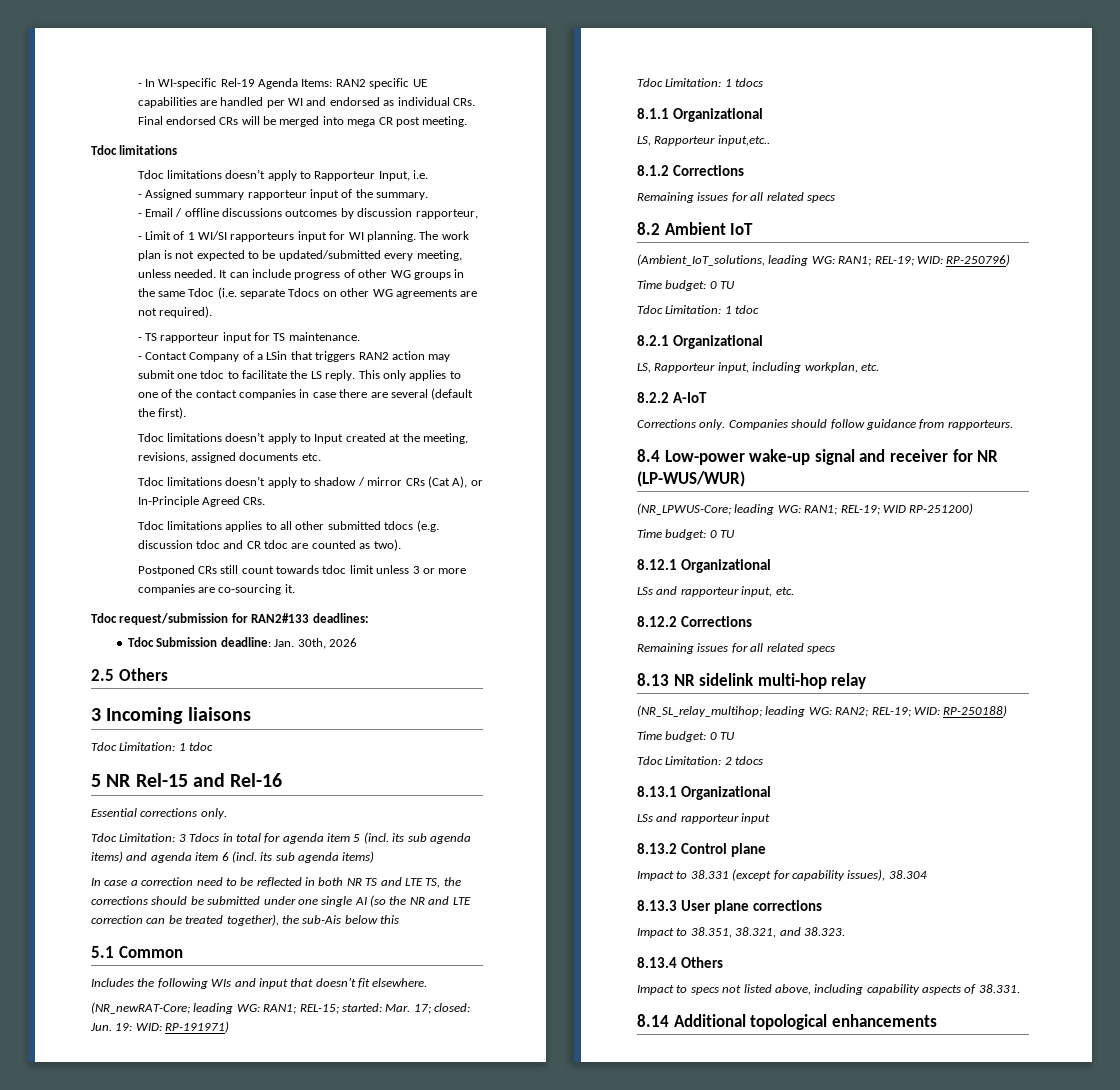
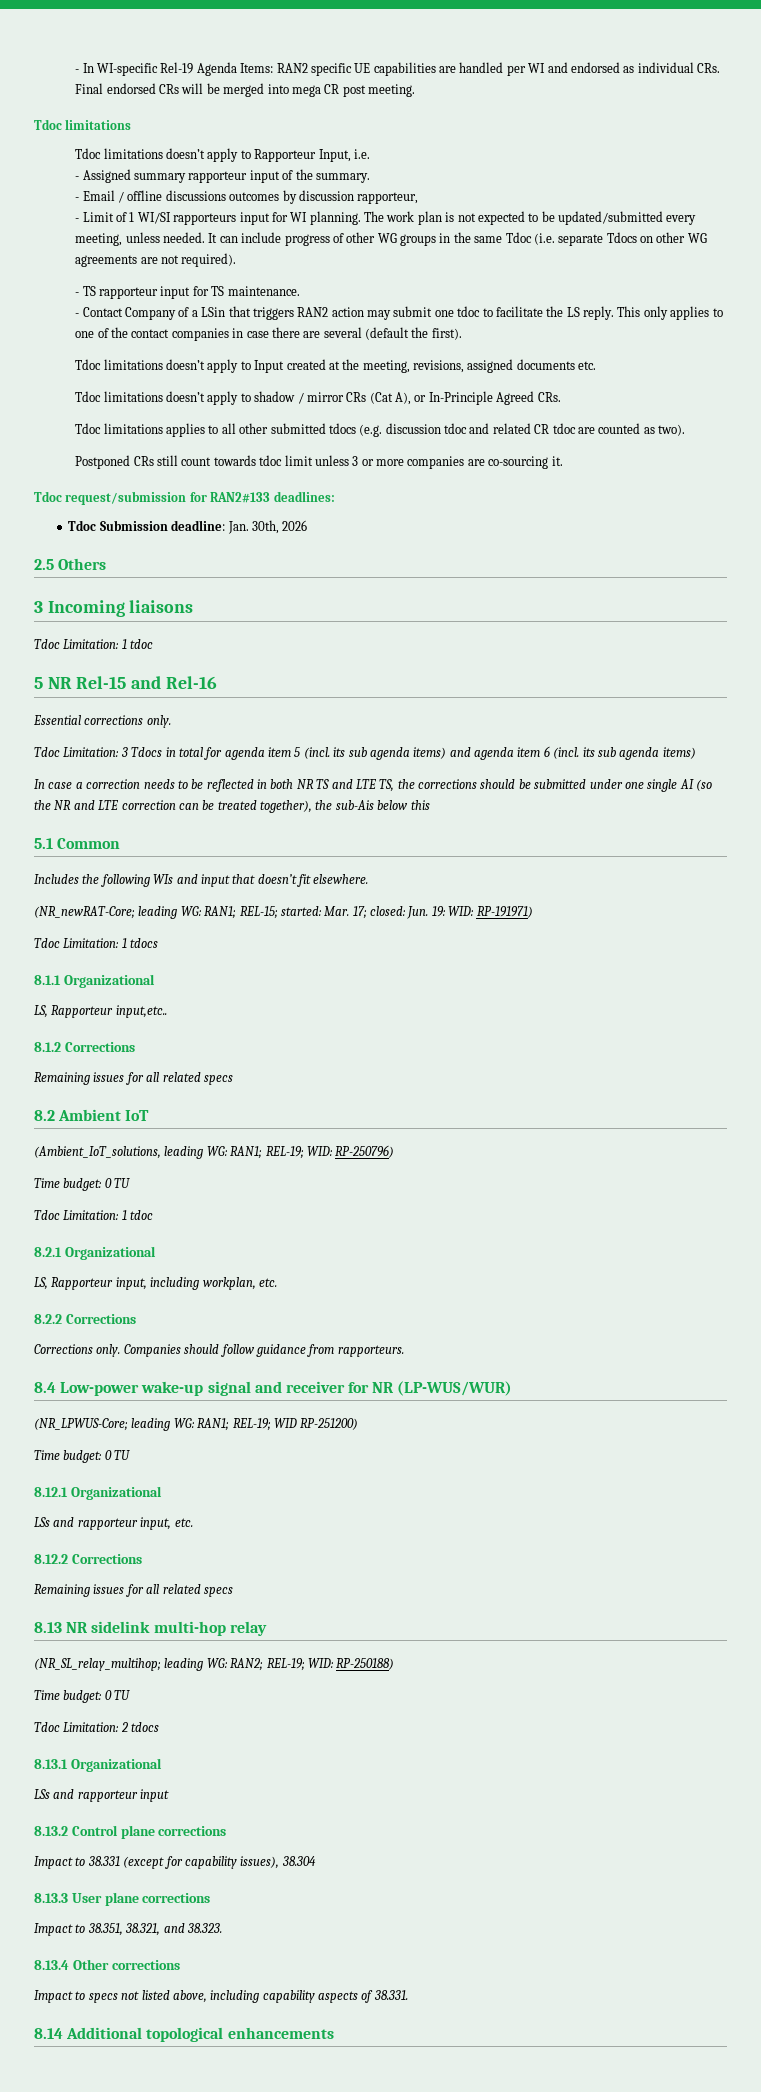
(244, 544) none -> [492,423,531,434] related
[196,877,223,886] need -> [143,779,175,789] needs
[672,392,707,403] A-IoT -> [65,1314,136,1324] Corrections
(766, 850) none -> [158,1826,227,1836] corrections
[680,957,723,968] Others -> [72,1959,180,1970] Other corrections

